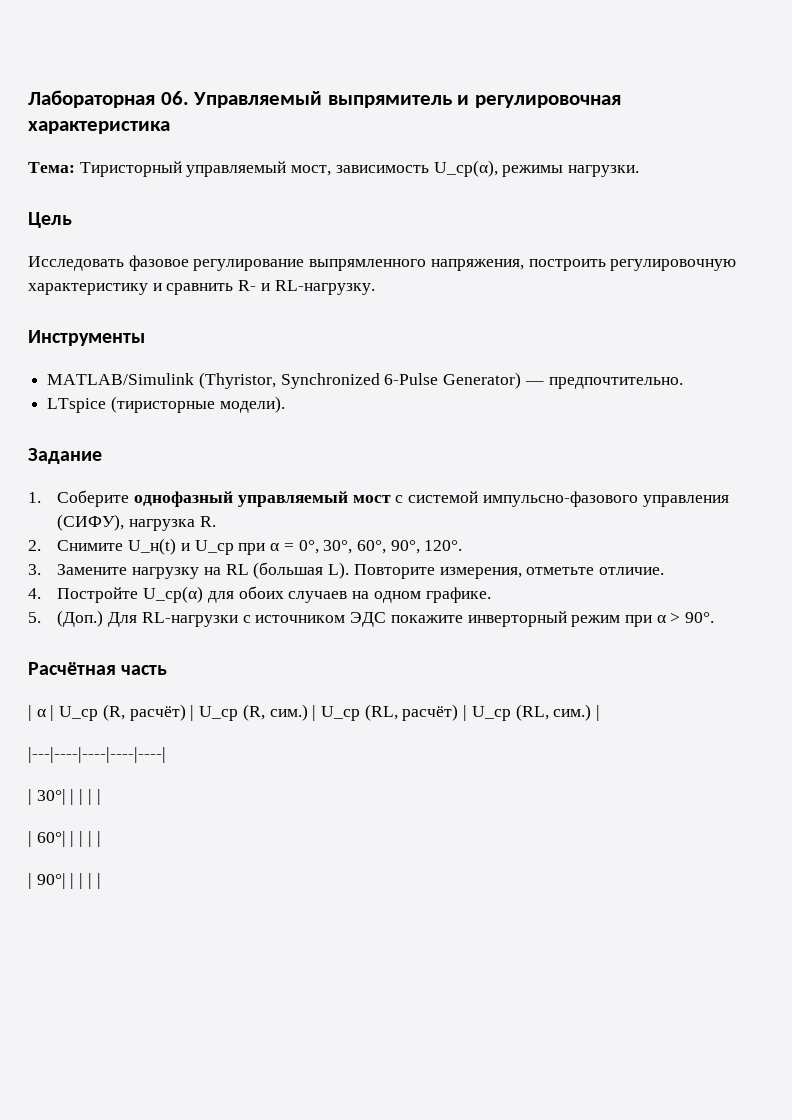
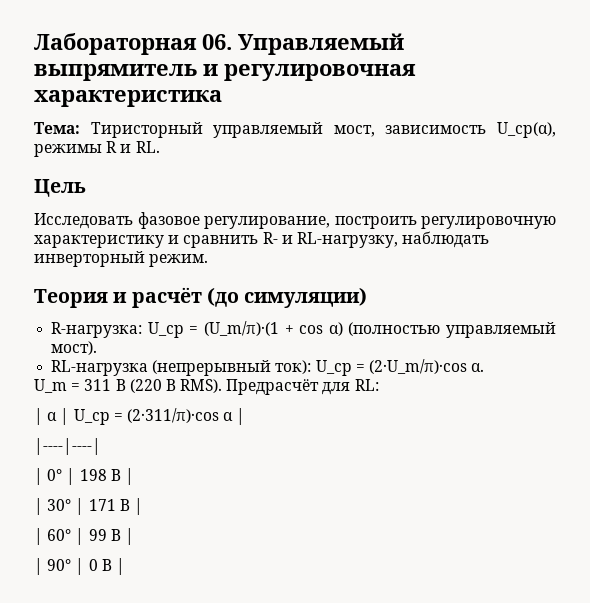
[568,165,640,177] нагрузки. -> [106,141,160,153] R и RL.
[193,259,524,271] регулирование выпрямленного напряжения, -> [204,216,330,229] регулирование,
[274,280,375,295] [28,330,145,346] [47,372,683,389] [47,396,285,413] [28,448,102,464] [28,490,729,507] [57,514,216,531] [28,538,463,555] [28,562,664,579] [28,586,491,603] [28,610,715,627] [28,662,168,675] [28,704,601,721] [28,747,166,763] [28,789,101,805] [28,831,101,847] [28,873,92,889] RL-нагрузку. // Инструменты // MATLAB/Simulink (Thyristor, Synchronized 6-Pulse Generator) — предпочтительно. // LTspice (тиристорные модели). // Задание // 1. Соберите однофазный управляемый мост с системой импульсно-фазового управления (СИФУ), нагрузка R. // 2. Снимите U_н(t) и U_ср при α = 0°, 30°, 60°, 90°, 120°. // 3. Замените нагрузку на RL (большая L). Повторите измерения, отметьте отличие. // 4. Постройте U_ср(α) для обоих случаев на одном графике. // 5. (Доп.) Для RL-нагрузки с источником ЭДС покажите инверторный режим при α > 90°. // Расчётная часть // | α | U_ср (R, расчёт) | U_ср (R, сим.) | U_ср (RL, расчёт) | U_ср (RL, сим.) | // |---|----|----|----|----| // | 30°| | | | | // | 60°| | | | | // | 90°| | | | -> [296,231,490,248] [34,251,209,267] [34,287,368,308] [51,321,556,338] [51,341,98,355] [51,359,485,376] [34,379,379,395] [34,408,246,425] [34,438,101,455] [34,468,134,485] [34,498,143,515] [34,528,134,545] [34,558,112,575] RL-нагрузку, наблюдать инверторный режим. // Теория и расчёт (до симуляции) // R-нагрузка: U_ср = (U_m/π)·(1 + cos α) (полностью управляемый мост). // RL-нагрузка (непрерывный ток): U_ср = (2·U_m/π)·cos α. // U_m = 311 В (220 В RMS). Предрасчёт для RL: // | α | U_ср = (2·311/π)·cos α | // |----|----| // | 0° | 198 В | // | 30° | 171 В | // | 60° | 99 В | // | 90° | 0 В

